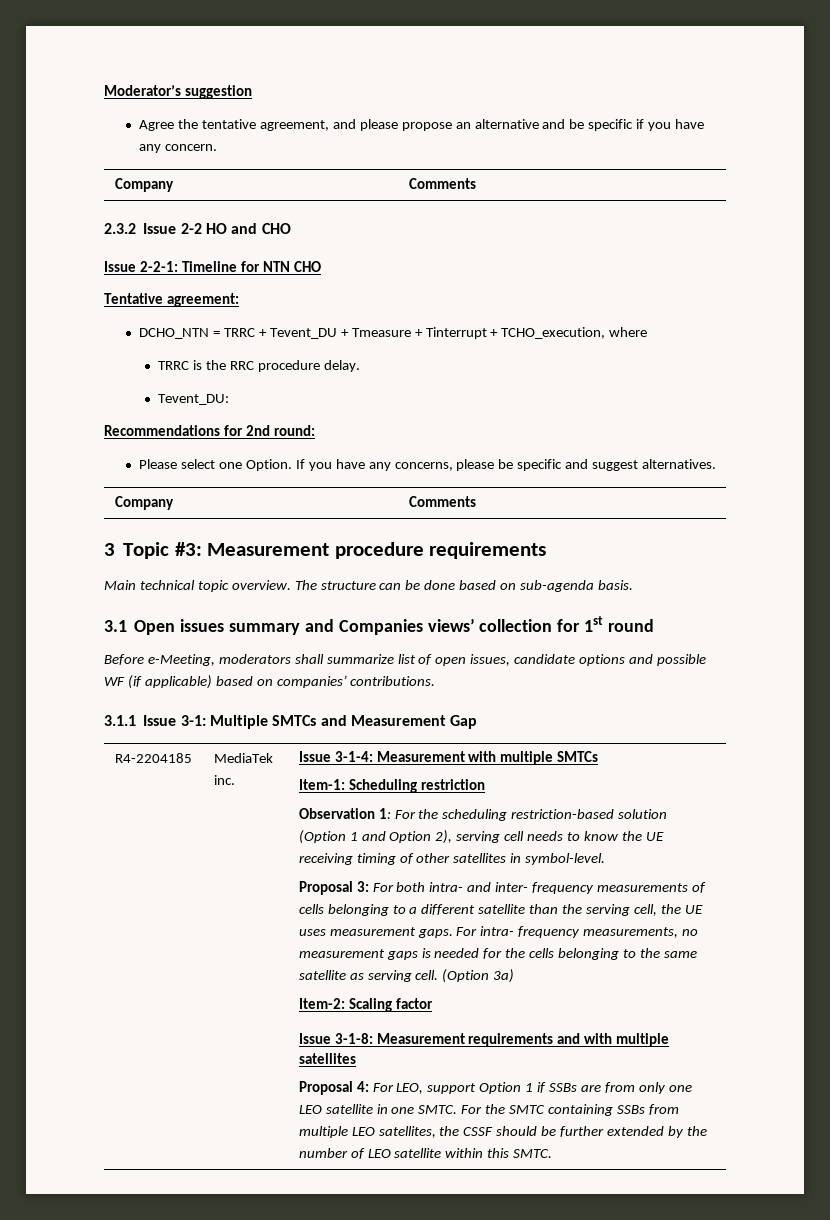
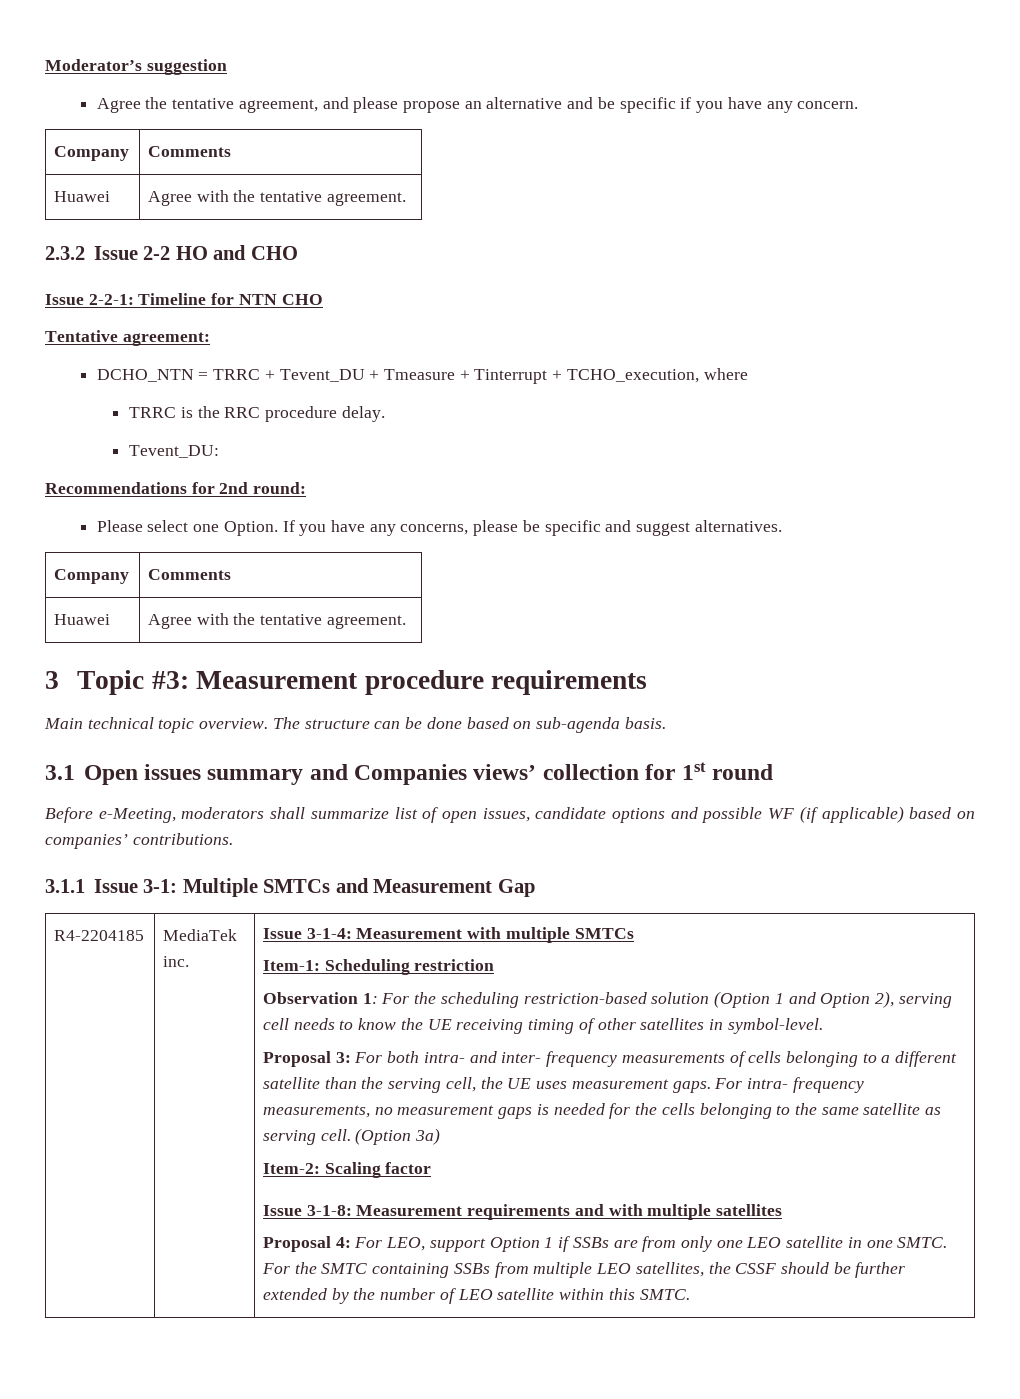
(476, 183) none -> [54,191,111,202] [148,190,406,206] // Huawei | Agree with the tentative agreement.
(476, 501) none -> [54,614,111,625] [148,613,406,629] // Huawei | Agree with the tentative agreement.

